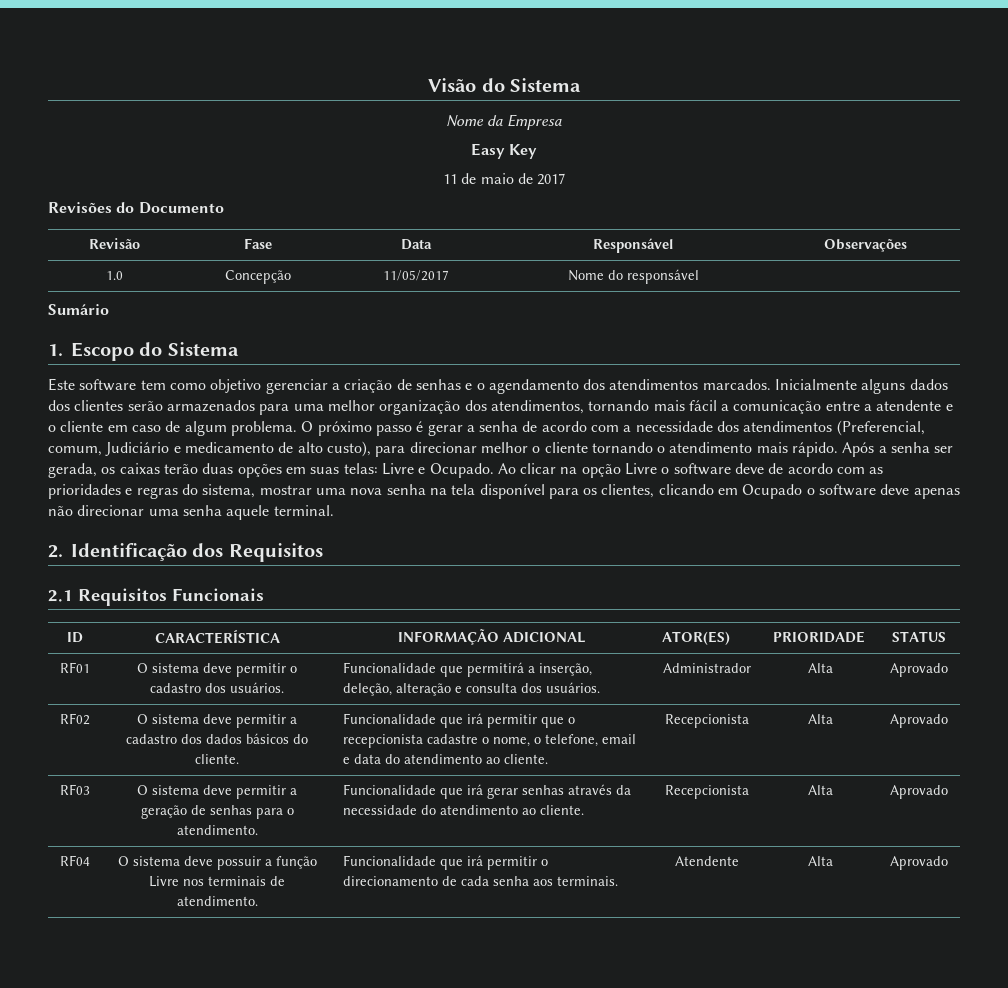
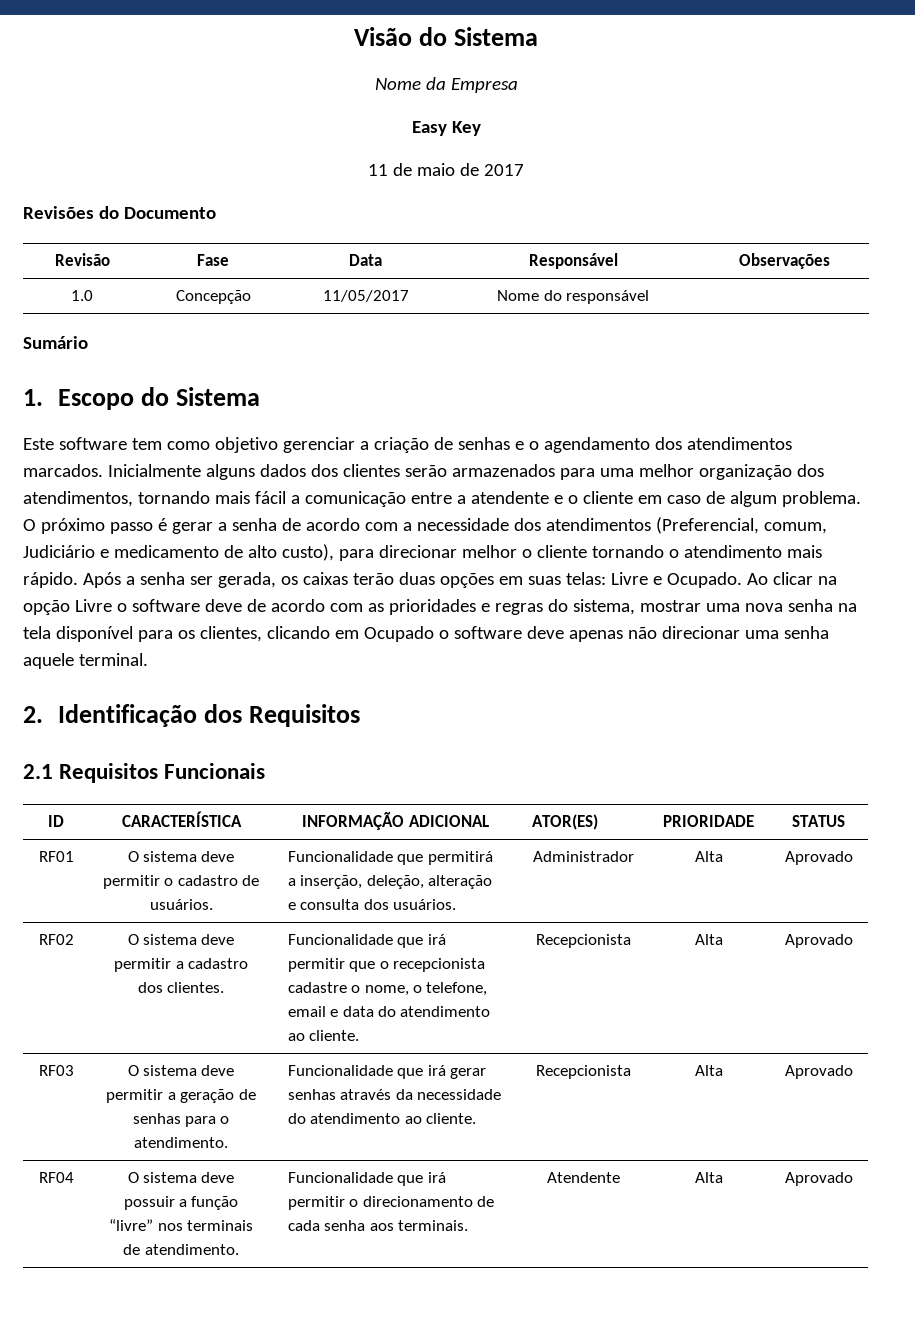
[205,683,226,693] dos -> [242,875,260,886] de
[206,733,308,744] [195,754,239,764] dados básicos do cliente. -> [167,982,225,993] clientes.
[149,876,179,887] Livre -> [109,1219,154,1231] “livre”

